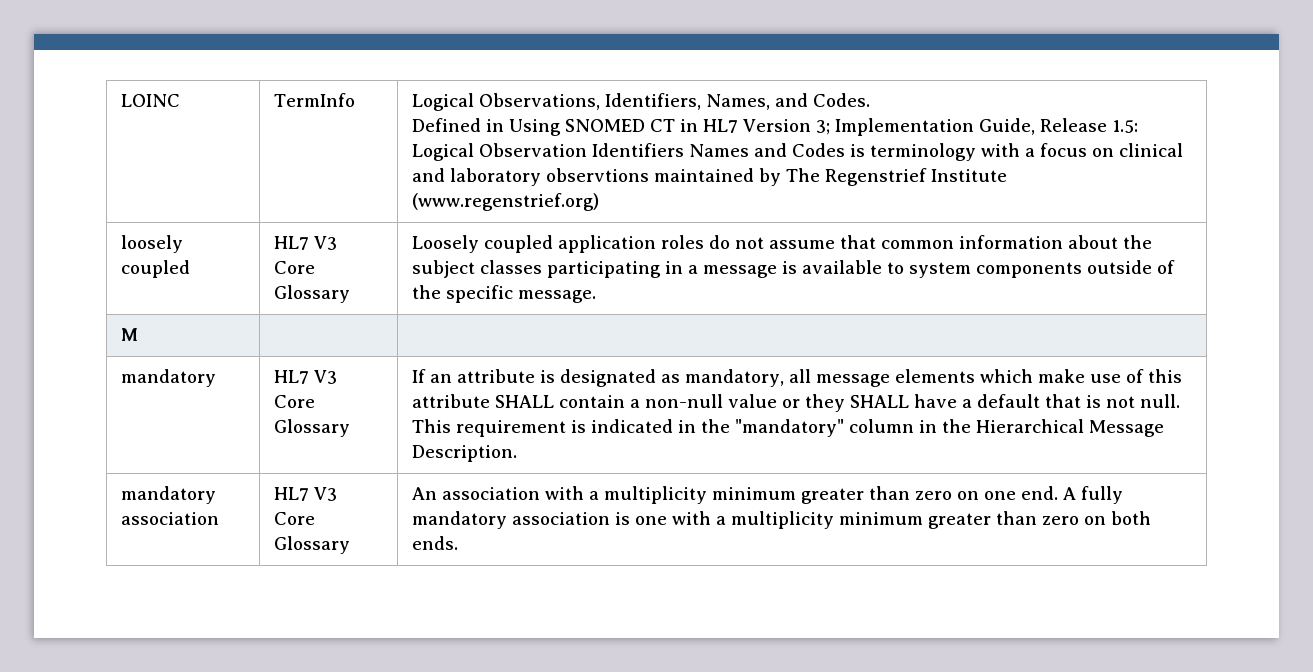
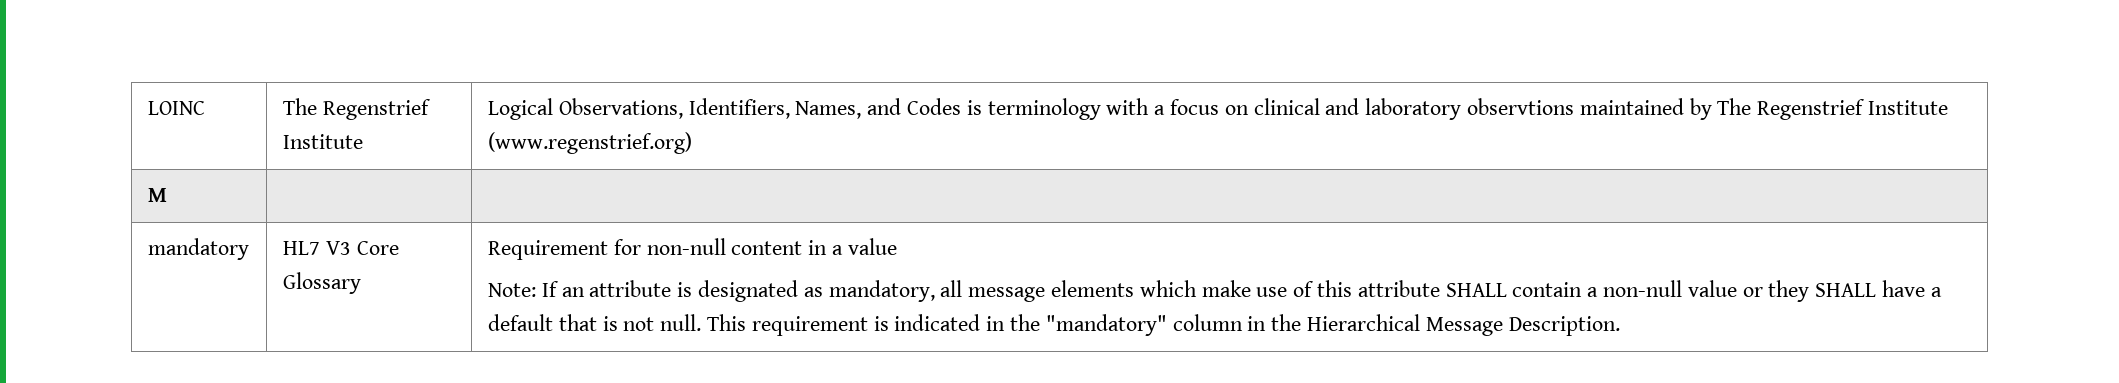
[274,93,356,107] TermInfo -> [282,98,431,120] [282,134,363,149] The Regenstrief Institute
[813,93,871,107] [412,118,1139,136] [412,143,788,161] Codes. // Defined in Using SNOMED CT in HL7 Version 3; Implementation Guide, Release 1.5: Logical Observation Identifiers Names and -> (902, 106) none
[121,235,184,253] [121,260,191,278] [274,236,338,250] [274,261,316,274] [274,285,351,303] [412,235,1153,253] [412,260,1176,278] [412,285,597,303] // loosely coupled | HL7 V3 Core Glossary | Loosely coupled application roles do not assume that common information about the subject classes participating in a message is available to system components outside of the specific message. -> (692, 143) none
(351, 428) none -> [487,238,897,260] [487,283,536,297] Requirement for non-null content in a value // Note:
[121,486,217,504] [121,512,220,525] [274,487,338,501] [274,512,316,525] [274,536,351,554] [412,486,1124,504] [412,511,1152,529] [412,536,459,550] // mandatory association | HL7 V3 Core Glossary | An association with a multiplicity minimum greater than zero on one end. A fully mandatory association is one with a multiplicity minimum greater than zero on both ends. -> (1620, 326) none

